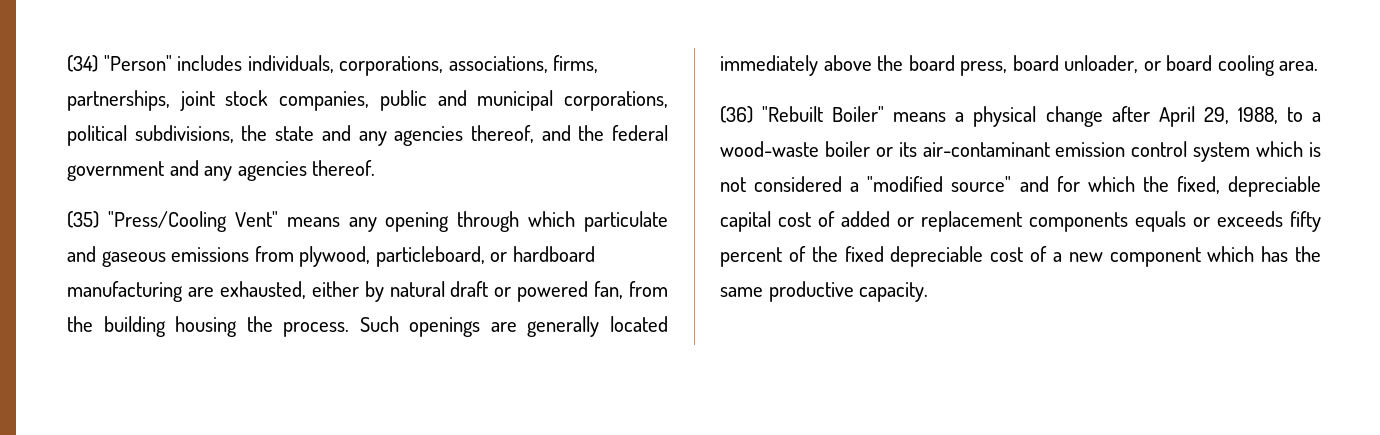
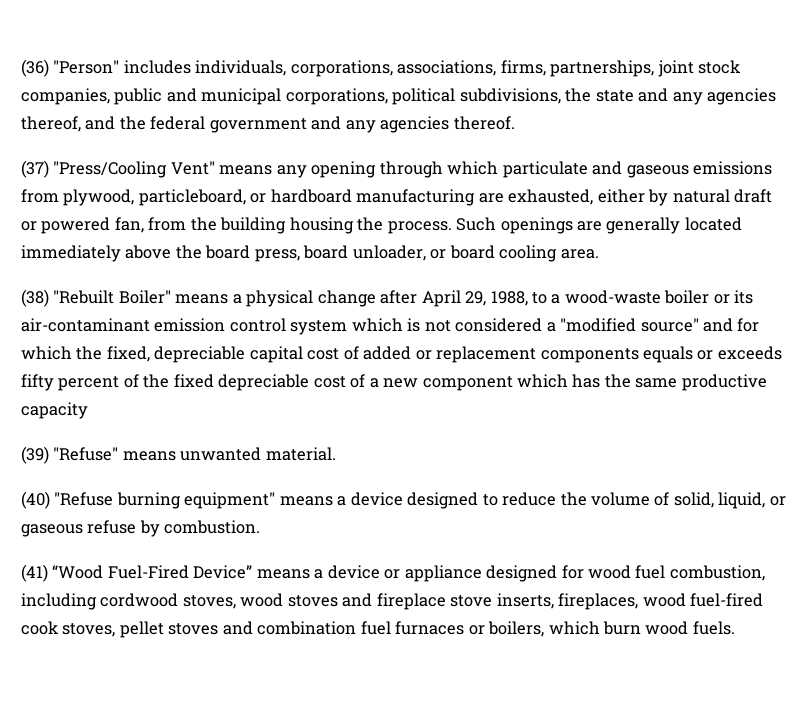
[67,55,98,72] (34) -> [21,59,49,77] (36)
[67,211,99,228] (35) -> [21,160,49,178] (37)
[720,106,753,123] (36) -> [21,289,49,307] (38)
[859,282,929,302] capacity. -> [21,402,88,419] [21,446,336,464] [21,491,786,509] [21,520,261,537] [21,564,765,582] [21,593,764,610] [21,621,735,638] capacity // (39) "Refuse" means unwanted material. // (40) "Refuse burning equipment" means a device designed to reduce the volume of solid, liquid, or gaseous refuse by combustion. // (41) “Wood Fuel-Fired Device” means a device or appliance designed for wood fuel combustion, including cordwood stoves, wood stoves and fireplace stove inserts, fireplaces, wood fuel-fired cook stoves, pellet stoves and combination fuel furnaces or boilers, which burn wood fuels.

